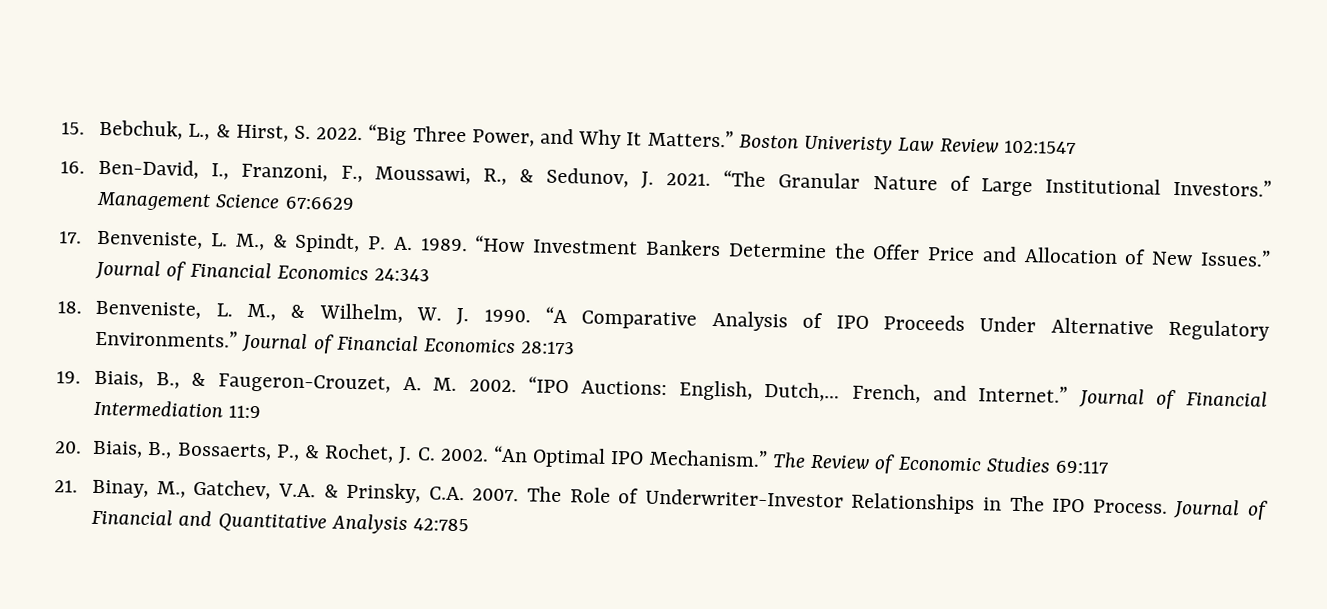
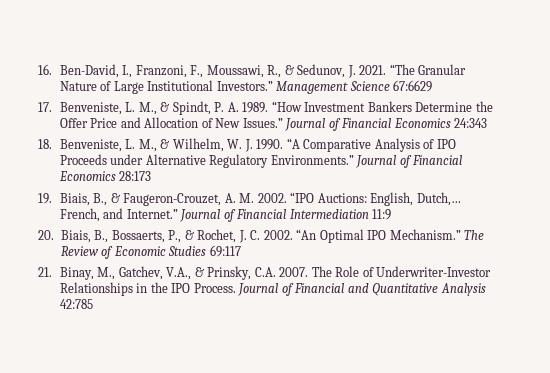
[61,119,1076,155] 15. Bebchuk, L., & Hirst, S. 2022. “Big Three Power, and Why It Matters.” Boston Univeristy Law Review 102:1547 // -> (38, 69) none
[979,316,1037,333] Under -> [110,154,144,165] under
[277,483,316,498] V.A. -> [166,267,192,280] V.A.,
[1009,495,1045,512] The -> [150,282,168,293] the

